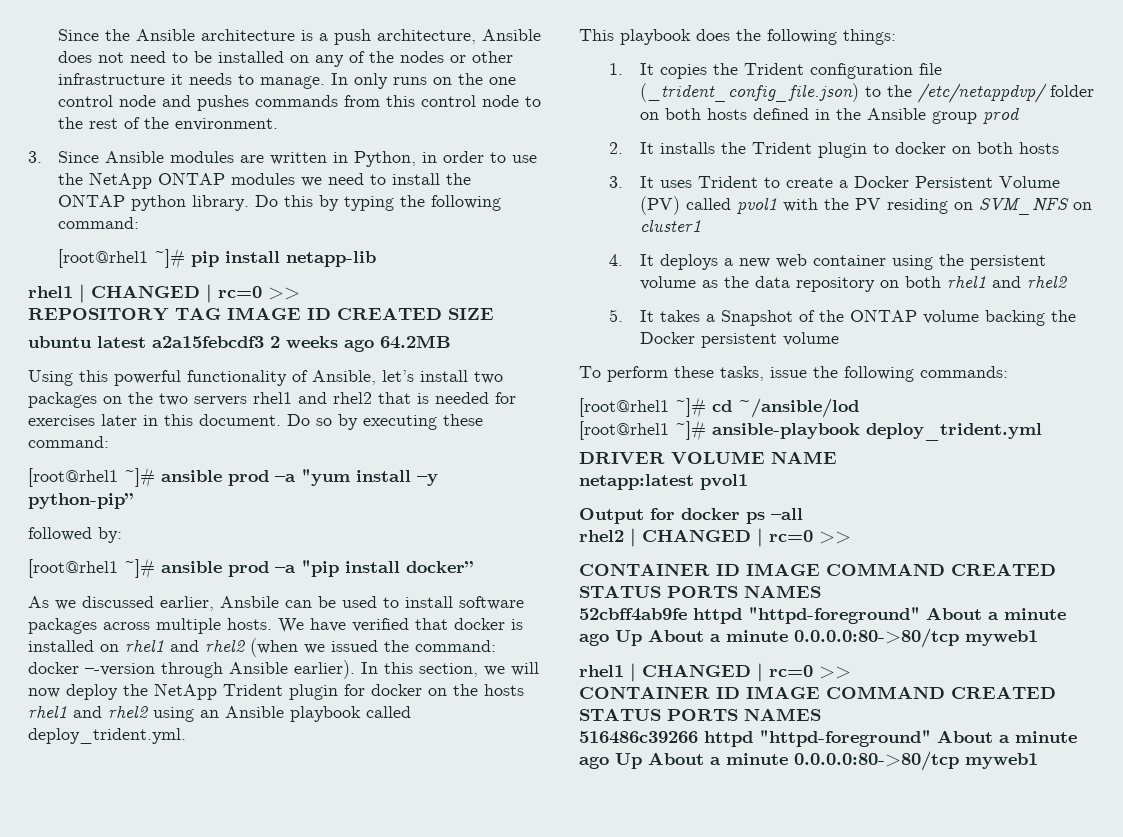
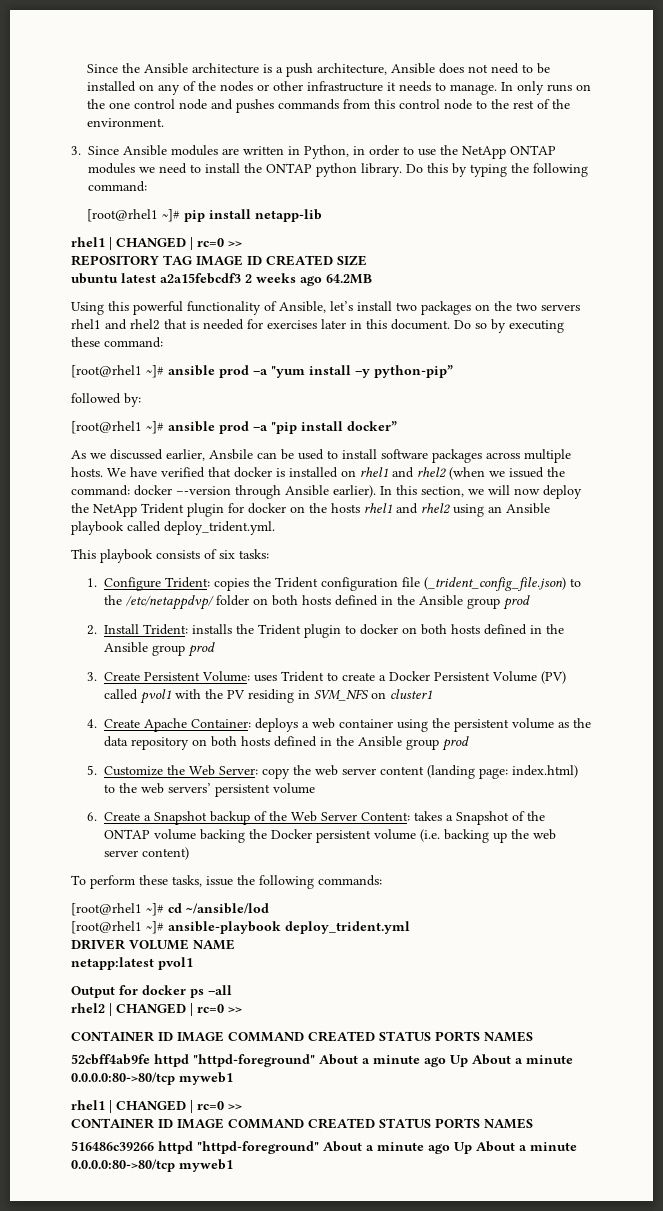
[696,29,896,45] does the following things: -> [156,549,269,559] consists of six tasks:
[639,63,654,75] It -> [103,577,210,591] Configure Trident:
[639,142,654,154] It -> [103,624,188,635] Install Trident:
[609,176,654,188] // 3. It -> [483,624,564,635] [103,642,215,657] [86,671,250,682] defined in the Ansible group prod // 3. Create Persistent Volume:
[953,202,973,210] on -> [297,690,310,699] in
[639,254,654,266] It -> [103,718,251,732] Create Apache Container:
[738,258,770,268] new -> (309, 725) none
[946,275,1067,288] [609,309,654,322] rhel1 and rhel2 // 5. It -> [240,736,469,751] [86,765,578,779] [103,783,315,797] [86,811,410,825] hosts defined in the Ansible group prod // 5. Customize the Web Server: copy the web server content (landing page: index.html) to the web servers’ persistent volume // 6. Create a Snapshot backup of the Web Server Content:
(839, 339) none -> [419,829,556,843] [103,847,189,860] (i.e. backing up the web server content)

